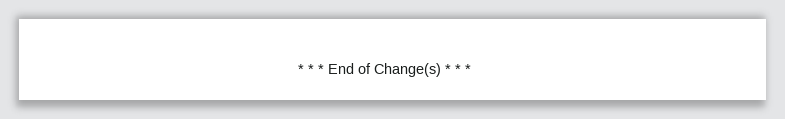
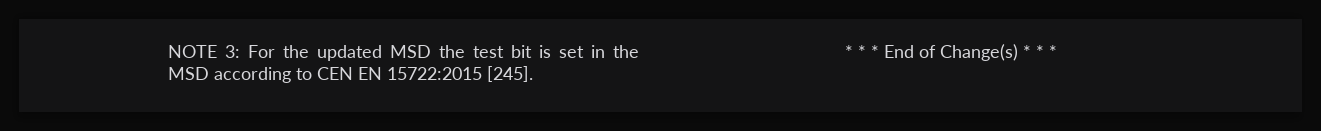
(297, 69) none -> [167,45,639,61] [167,66,533,83] NOTE 3: For the updated MSD the test bit is set in the MSD according to CEN EN 15722:2015 [245]. //

